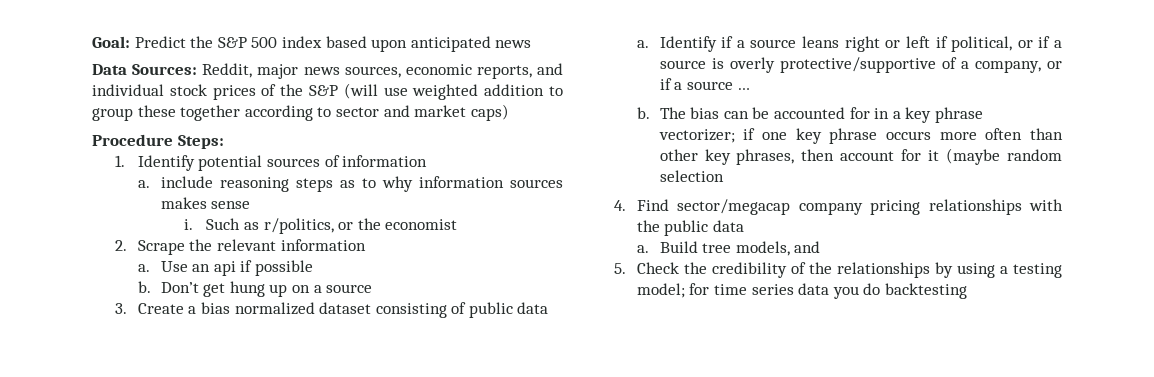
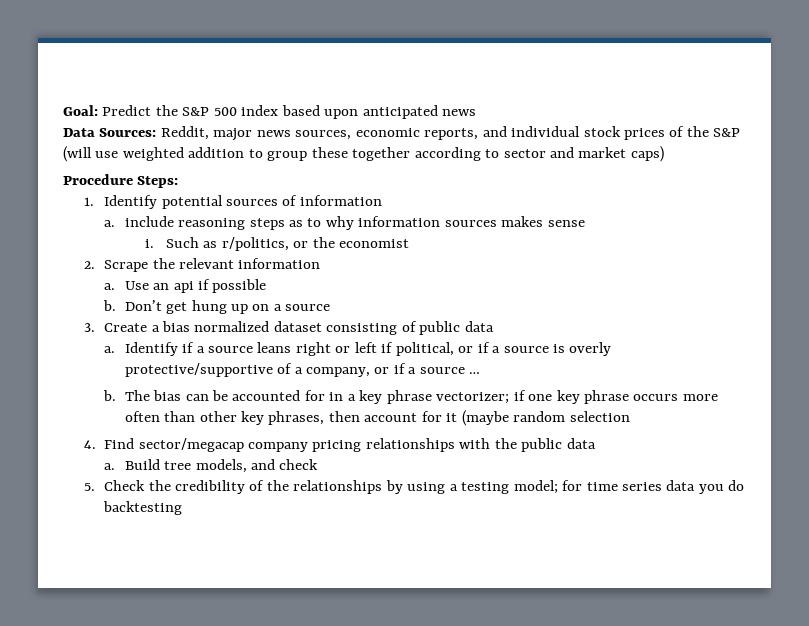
(821, 247) none -> [279,459,319,470] check

